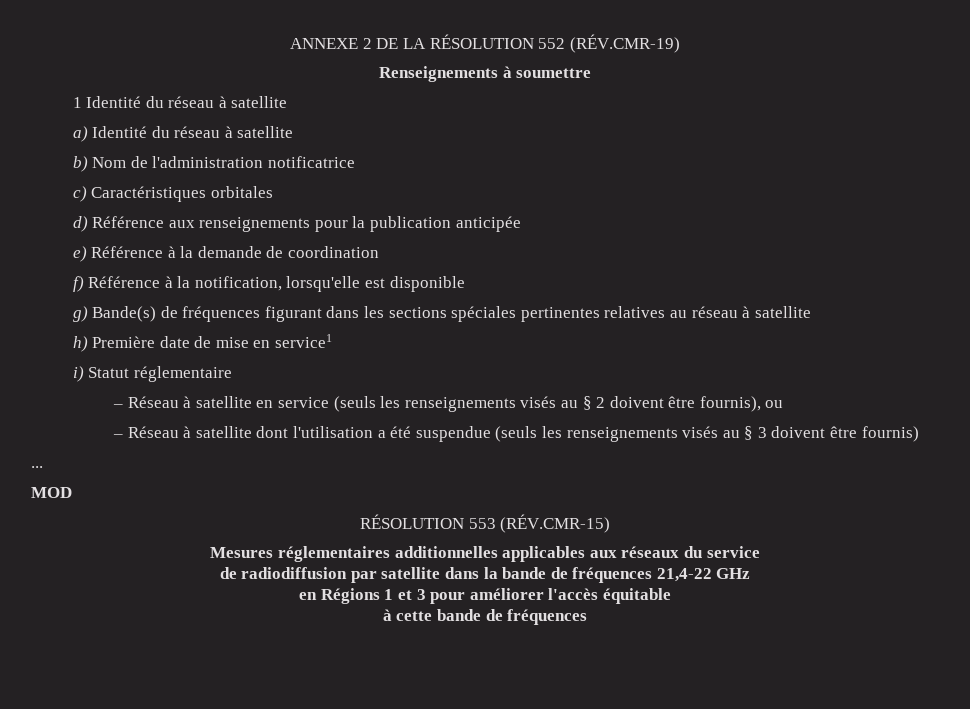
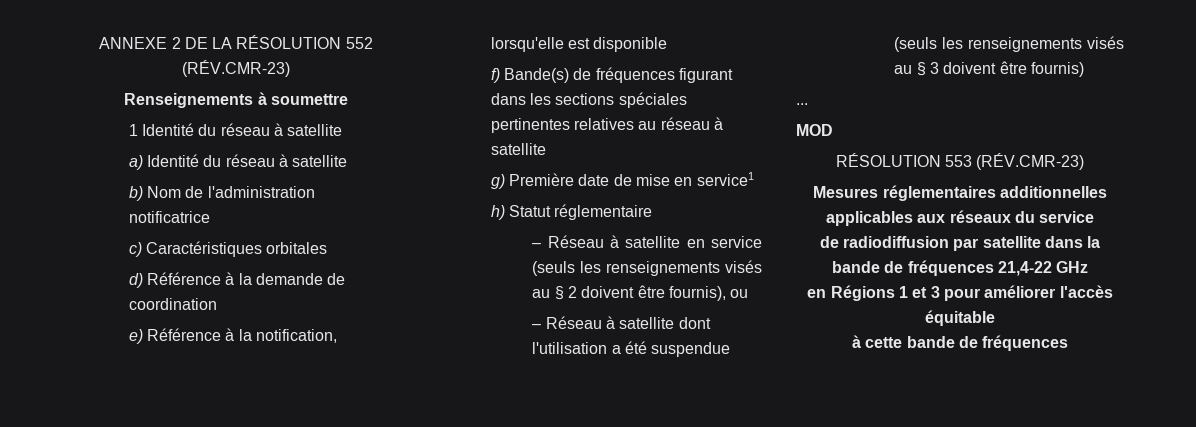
[569,34,680,53] (RÉV.CMR-19) -> [182,60,290,77] (RÉV.CMR-23)
[168,216,521,232] [72,246,164,262] aux renseignements pour la publication anticipée // e) Référence -> (222, 278) none
[72,276,84,292] f) -> [128,329,143,344] e)
[72,306,88,322] g) -> [490,68,500,83] f)
[72,336,88,352] h) -> [490,174,505,189] g)
[72,366,84,382] i) -> [490,205,505,220] h)
[500,514,611,533] (RÉV.CMR-15) -> [976,153,1085,170] (RÉV.CMR-23)

